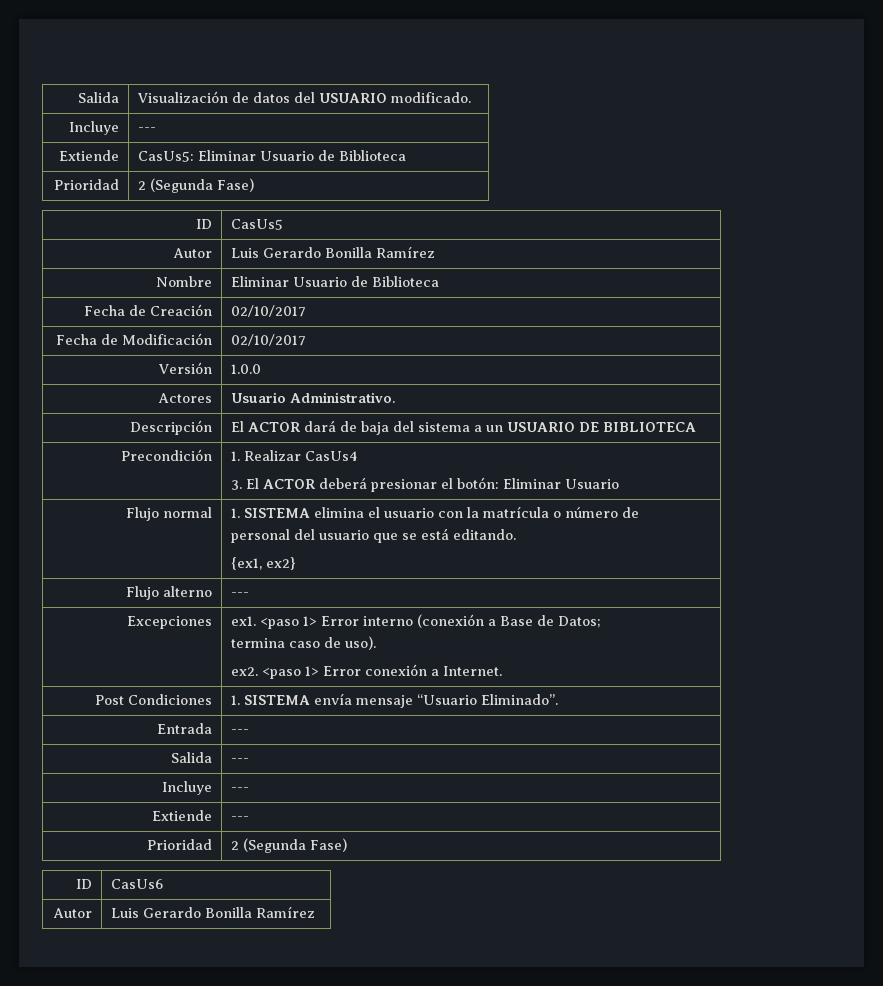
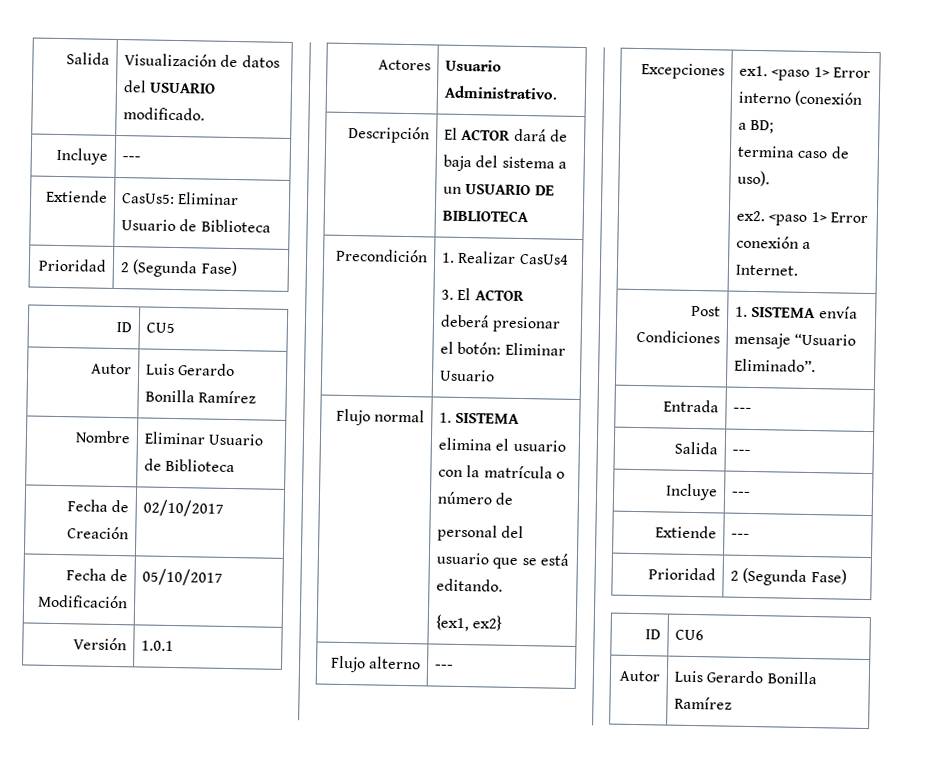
[231,219,284,230] CasUs5 -> [146,322,176,334] CU5
[231,334,307,346] 02/10/2017 -> [142,568,224,586] 05/10/2017
[231,364,262,374] 1.0.0 -> [141,640,175,652] 1.0.1
[500,615,602,628] Base de Datos; -> [750,119,775,134] BD;
[111,879,164,889] CasUs6 -> [675,629,705,641] CU6

